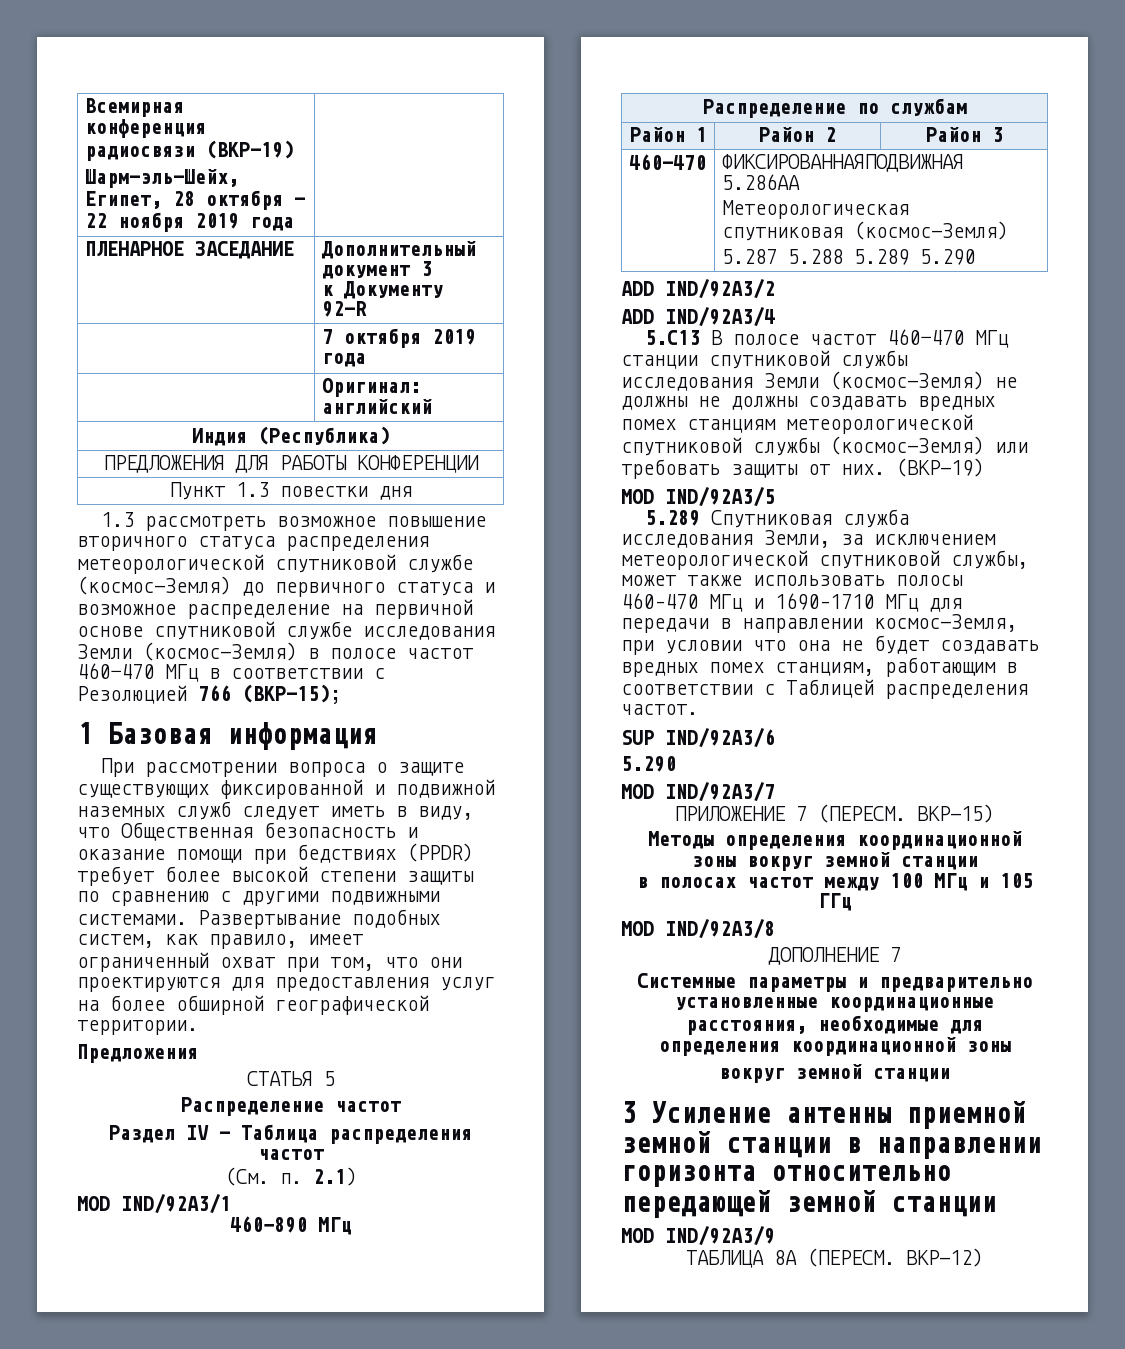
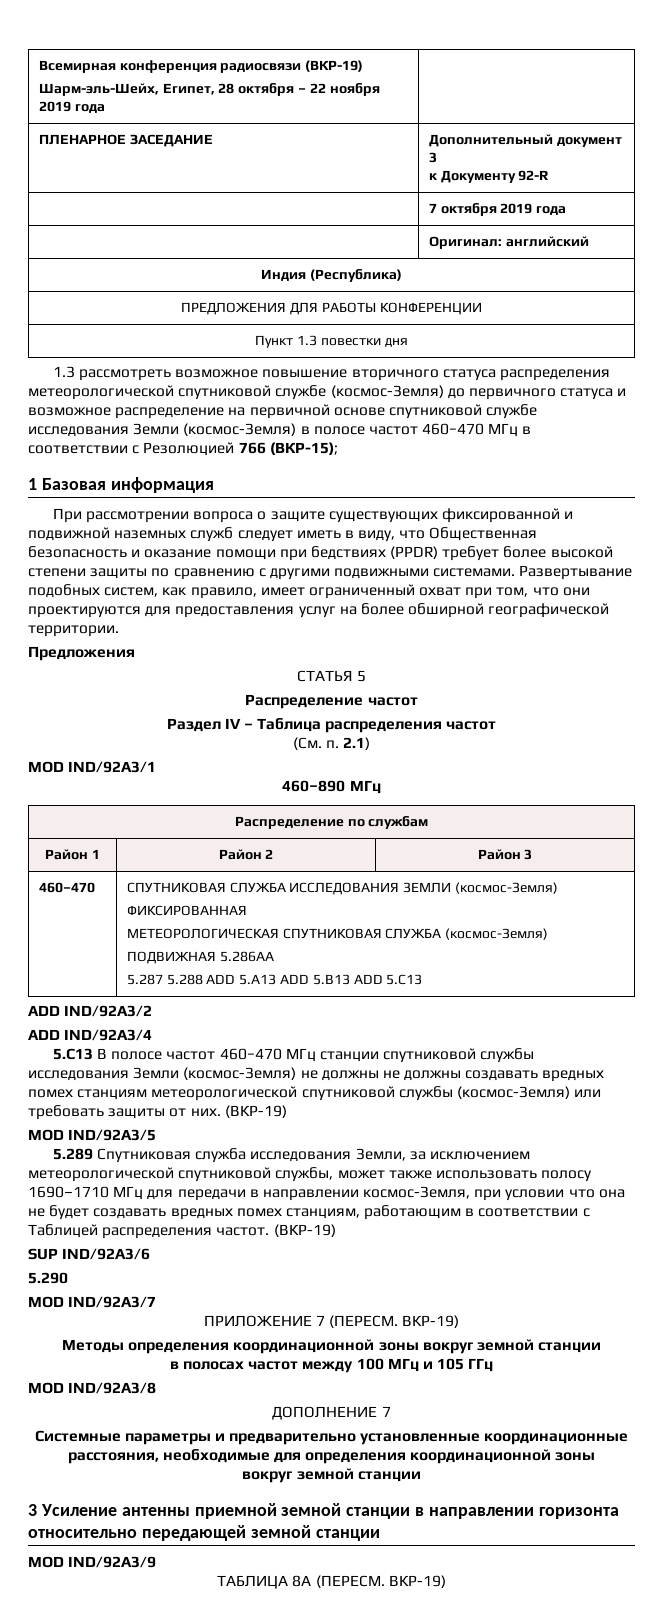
[721,154,964,172] [721,174,800,190] [721,200,909,219] [721,221,1008,241] [721,249,975,265] ФИКСИРОВАННАЯПОДВИЖНАЯ 5.286АА // Метеорологическая спутниковая (космос-Земля) // 5.287 5.288 5.289 5.290 -> [126,882,559,895] [126,905,247,916] [126,928,549,940] [126,951,274,964] [126,974,423,985] СПУТНИКОВАЯ СЛУЖБА ИССЛЕДОВАНИЯ ЗЕМЛИ (космос-Земля) // ФИКСИРОВАННАЯ // МЕТЕОРОЛОГИЧЕСКАЯ СПУТНИКОВАЯ СЛУЖБА (космос-Земля) // ПОДВИЖНАЯ 5.286АА // 5.287 5.288 ADD 5.A13 ADD 5.B13 ADD 5.C13
[896,575,963,586] [621,593,764,612] полосы 460–470 МГц и -> [541,1170,593,1182] полосу
(698, 709) none -> [273,1224,336,1237] (ВКР-19)
[917,804,994,823] ВКР-15) -> [402,1315,460,1328] ВКР-19)
[906,1248,983,1267] ВКР-12) -> [388,1575,446,1588] ВКР-19)

